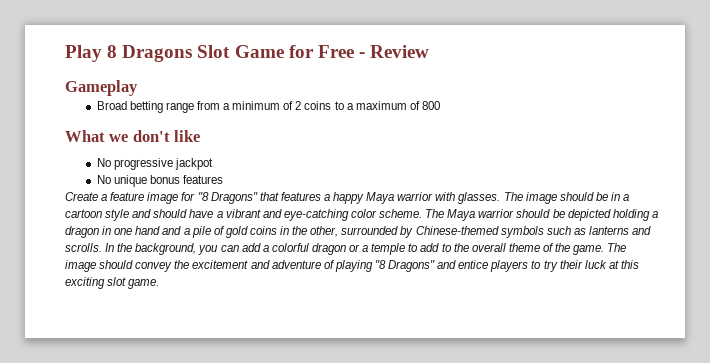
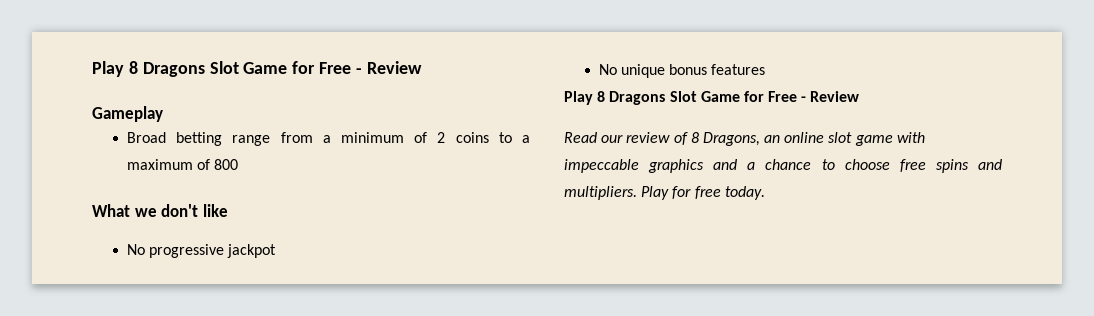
[65,192,630,204] [65,209,658,221] [65,226,652,238] [65,243,627,255] [65,260,639,272] [65,277,160,289] Create a feature image for "8 Dragons" that features a happy Maya warrior with glasses. The image should be in a cartoon style and should have a vibrant and eye-catching color scheme. The Maya warrior should be depicted holding a dragon in one hand and a pile of gold coins in the other, surrounded by Chinese-themed symbols such as lanterns and scrolls. In the background, you can add a colorful dragon or a temple to add to the overall theme of the game. The image should convey the excitement and adventure of playing "8 Dragons" and entice players to try their luck at this exciting slot game. -> [564,91,860,105] [564,132,925,146] [564,159,1002,173] [564,186,765,200] Play 8 Dragons Slot Game for Free - Review // Read our review of 8 Dragons, an online slot game with impeccable graphics and a chance to choose free spins and multipliers. Play for free today.

